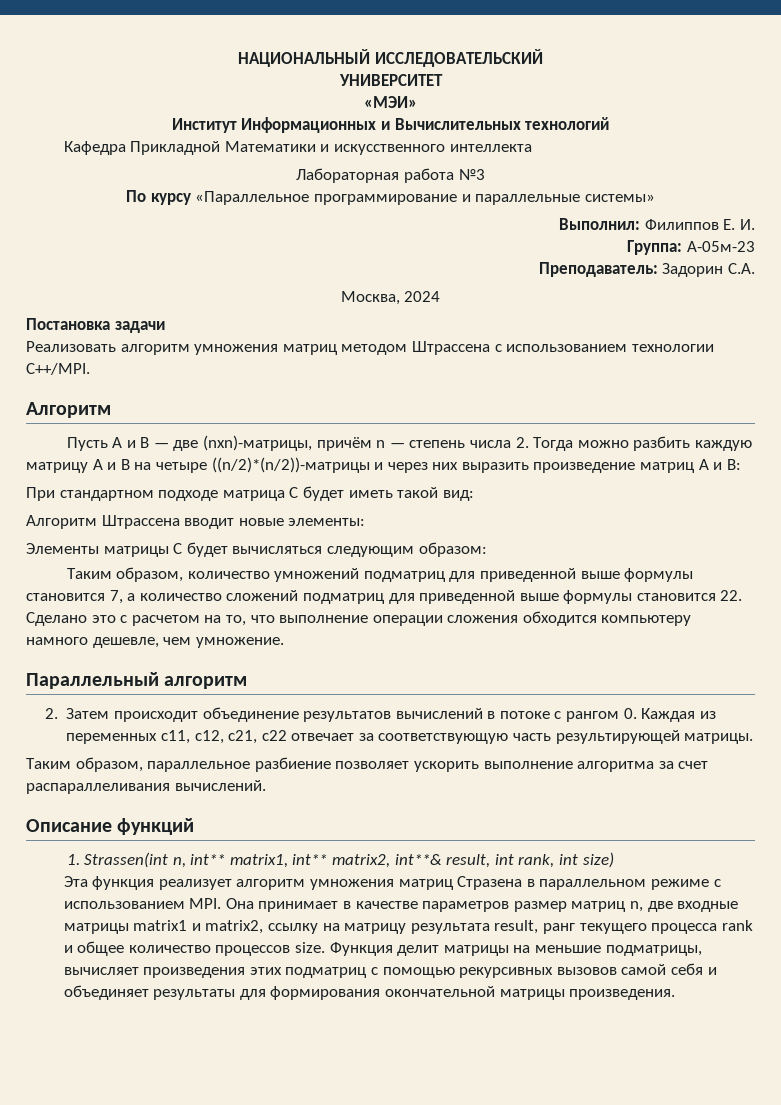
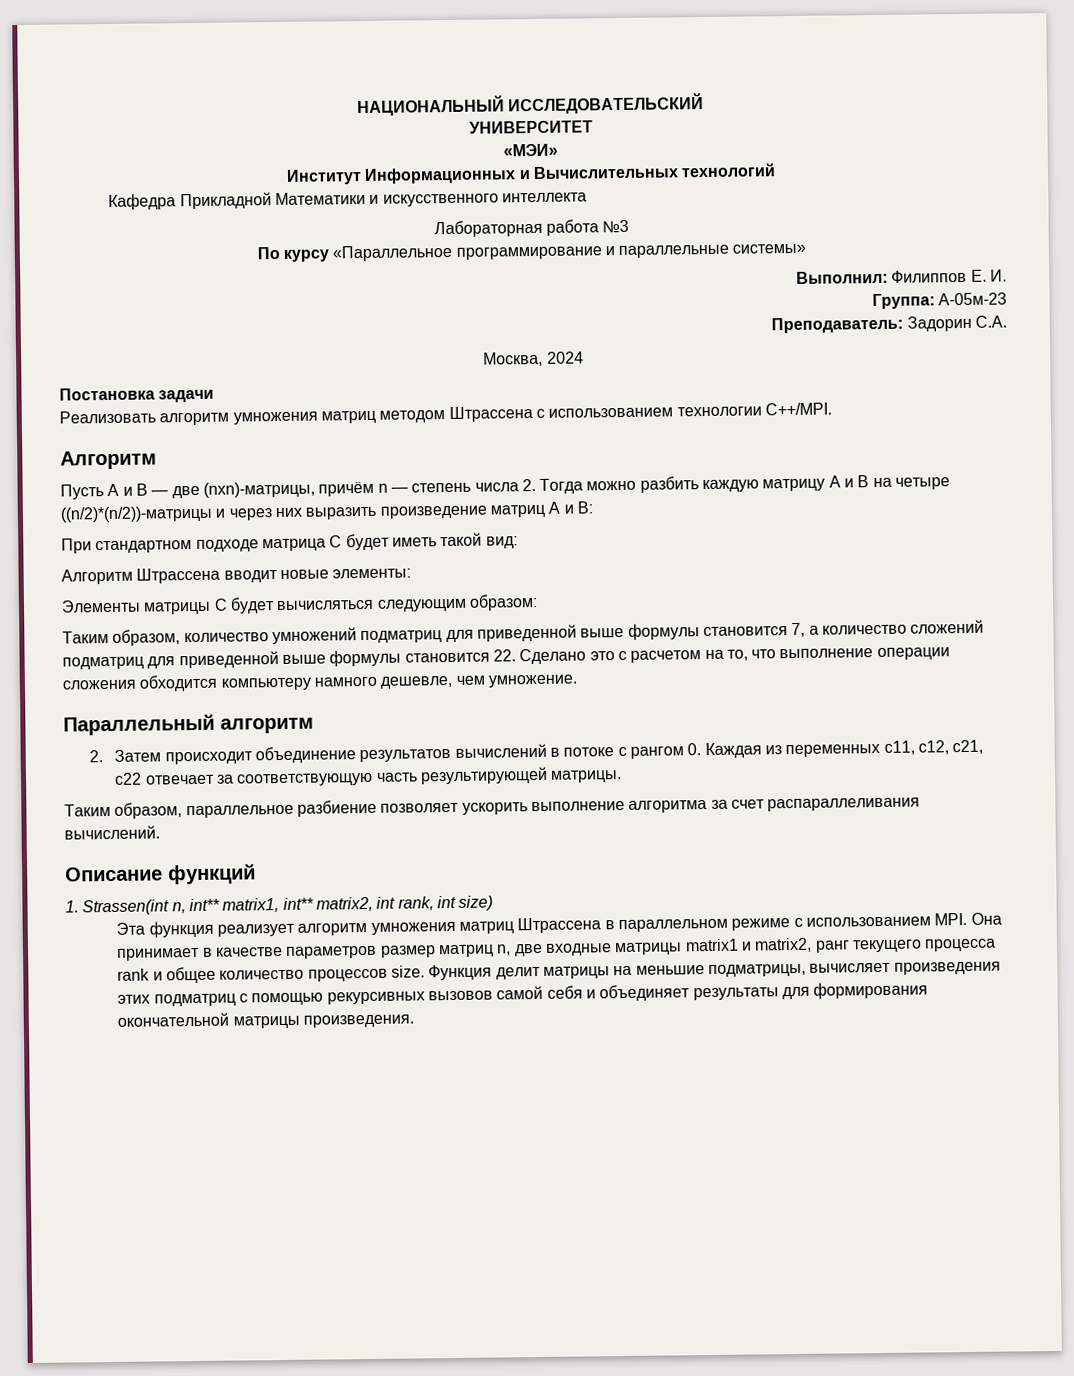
[394,854,491,868] int**& result, -> (373, 904) none
[457,876,523,890] Стразена -> [517,917,602,934] Штрассена
[268,920,539,934] ссылку на матрицу результата result, -> (813, 945) none

